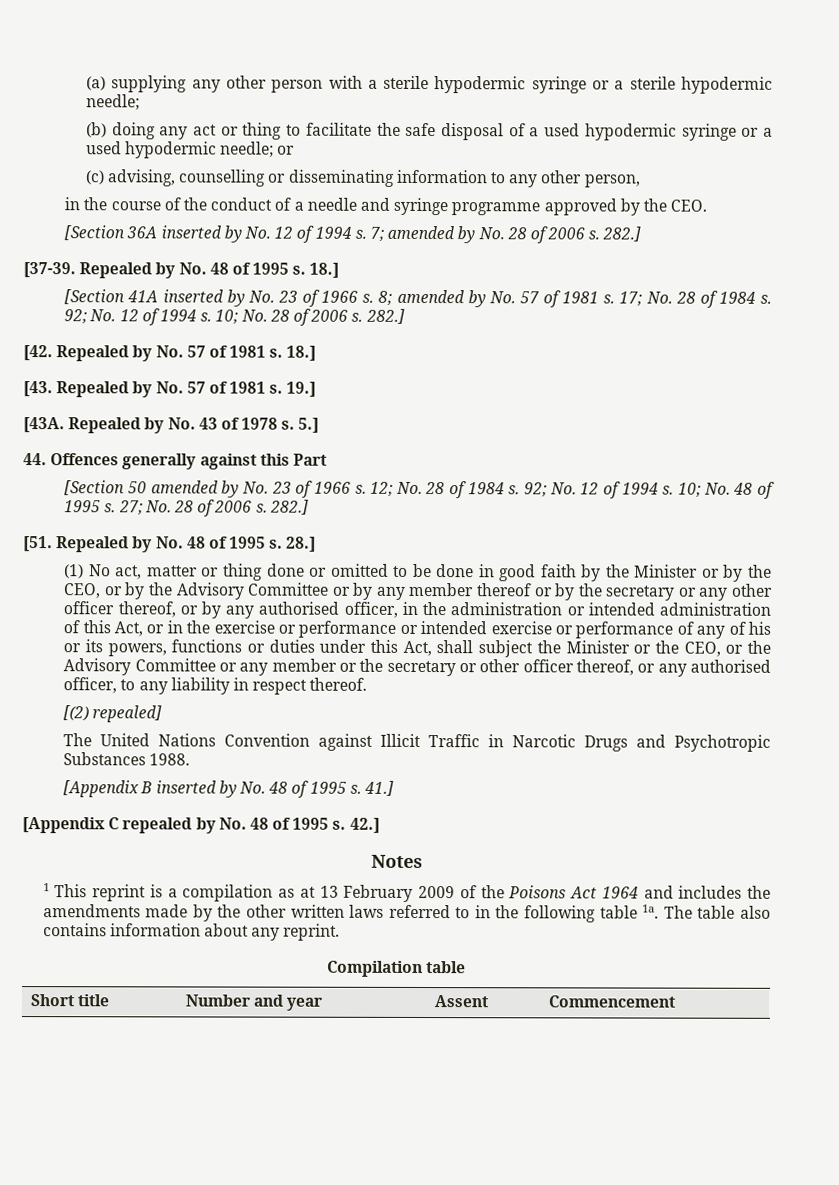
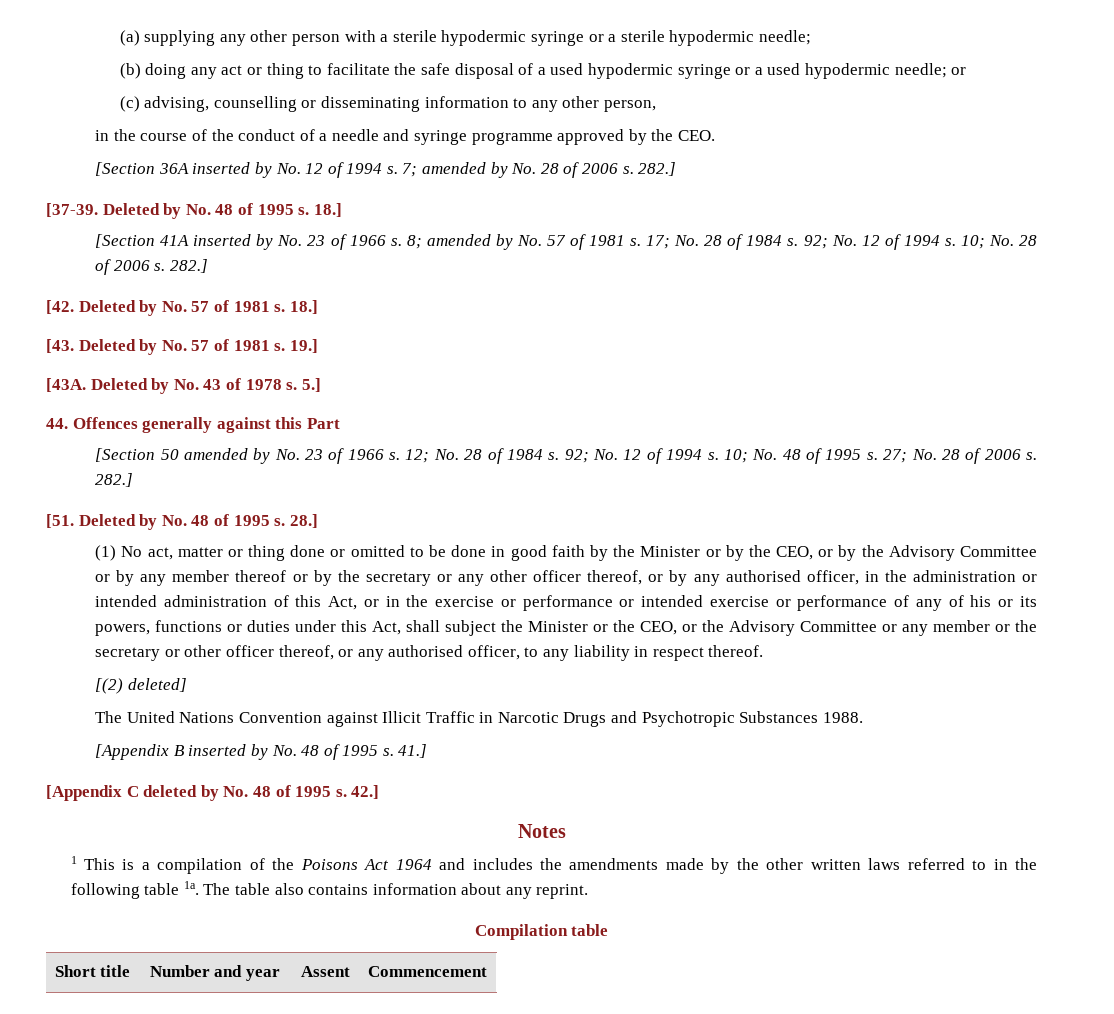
[79,262,153,279] Repealed -> [102,203,160,215] Deleted
[56,345,130,362] Repealed -> [78,300,136,312] Deleted
[56,381,130,398] Repealed -> [78,339,136,351] Deleted
[68,417,142,434] Repealed -> [90,378,148,390] Deleted
[56,536,130,553] Repealed -> [78,514,136,526] Deleted
[92,705,163,723] repealed] -> [127,678,187,692] deleted]
[122,817,193,834] repealed -> [143,785,198,797] deleted
[92,884,147,902] reprint -> (116, 864) none
[278,884,456,902] as at 13 February 2009 -> (243, 866) none

